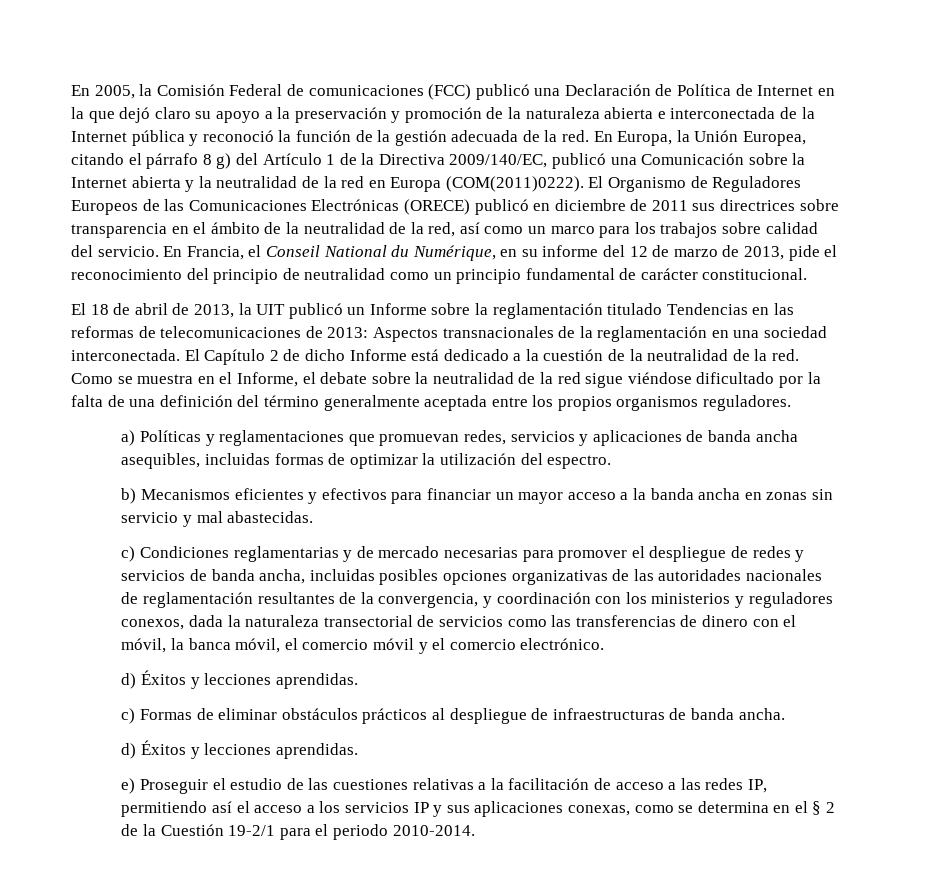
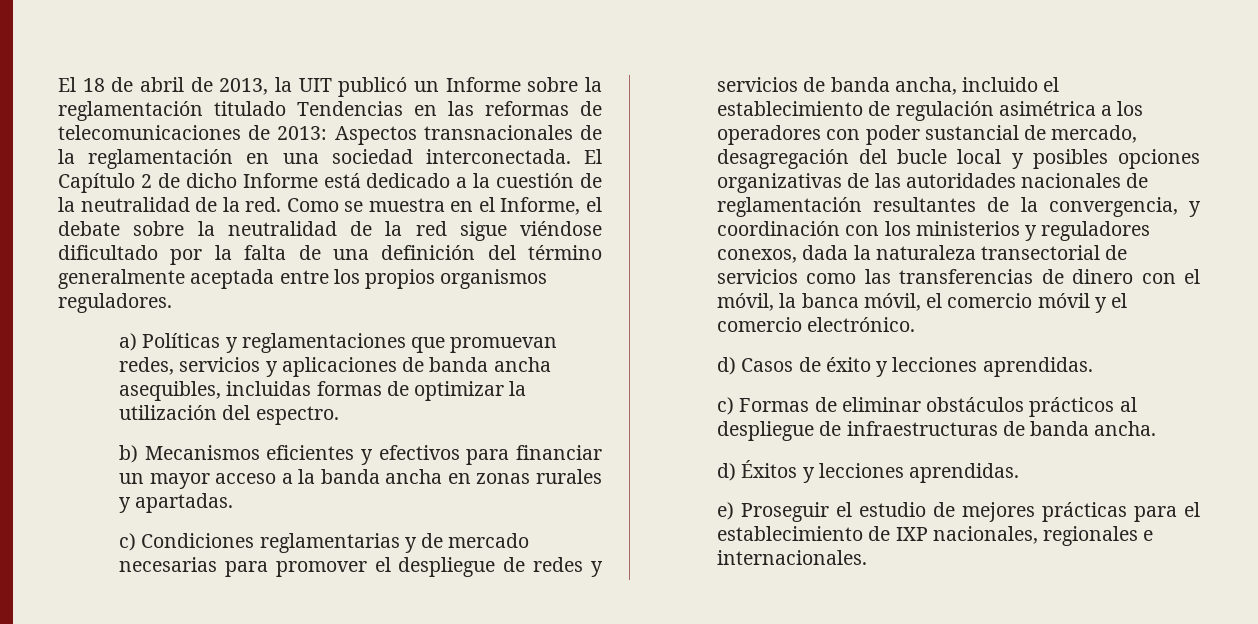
[71,84,835,100] [71,107,815,123] [71,130,807,146] [71,153,806,169] [71,176,802,192] [71,199,839,215] [71,222,818,238] [71,245,838,261] [71,268,808,284] En 2005, la Comisión Federal de comunicaciones (FCC) publicó una Declaración de Política de Internet en la que dejó claro su apoyo a la preservación y promoción de la naturaleza abierta e interconectada de la Internet pública y reconoció la función de la gestión adecuada de la red. En Europa, la Unión Europea, citando el párrafo 8 g) del Artículo 1 de la Directiva 2009/140/EC, publicó una Comunicación sobre la Internet abierta y la neutralidad de la red en Europa (COM(2011)0222). El Organismo de Reguladores Europeos de las Comunicaciones Electrónicas (ORECE) publicó en diciembre de 2011 sus directrices sobre transparencia en el ámbito de la neutralidad de la red, así como un marco para los trabajos sobre calidad del servicio. En Francia, el Conseil National du Numérique, en su informe del 12 de marzo de 2013, pide el reconocimiento del principio de neutralidad como un principio fundamental de carácter constitucional. // -> (58, 84) none
[811,489,833,500] [121,511,314,527] sin servicio y mal abastecidas. -> [536,469,602,484] [118,493,234,513] rurales y apartadas.
[309,569,375,581] incluidas -> [962,77,1060,92] [716,101,1144,121] [716,125,1138,145] [716,149,1024,169] incluido el establecimiento de regulación asimétrica a los operadores con poder sustancial de mercado, desagregación del bucle local y
[141,670,187,685] Éxitos -> [741,357,871,372] Casos de éxito
[308,778,767,793] [121,801,836,817] [121,824,475,840] las cuestiones relativas a la facilitación de acceso a las redes IP, permitiendo así el acceso a los servicios IP y sus aplicaciones conexas, como se determina en el § 2 de la Cuestión 19-2/1 para el periodo 2010-2014. -> [961,502,1200,522] [716,526,1154,546] [716,550,867,565] mejores prácticas para el establecimiento de IXP nacionales, regionales e internacionales.

